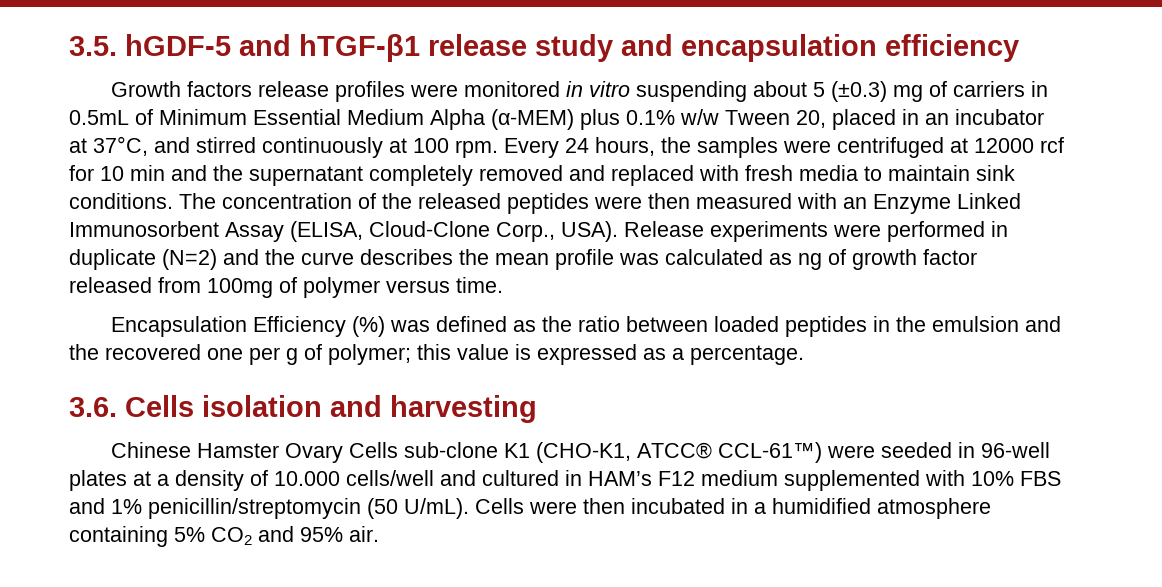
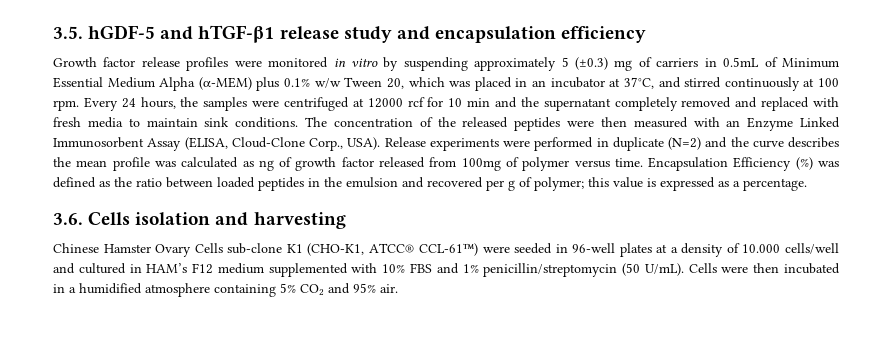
[187,81,253,97] factors -> [103,57,136,67] factor
[636,81,808,102] suspending about -> [383,57,557,71] by suspending approximately
(826, 119) none -> [408,77,471,87] which was
(503, 285) // -> (643, 162) none
[69,344,243,360] the recovered one -> [427,177,483,188] recovered

